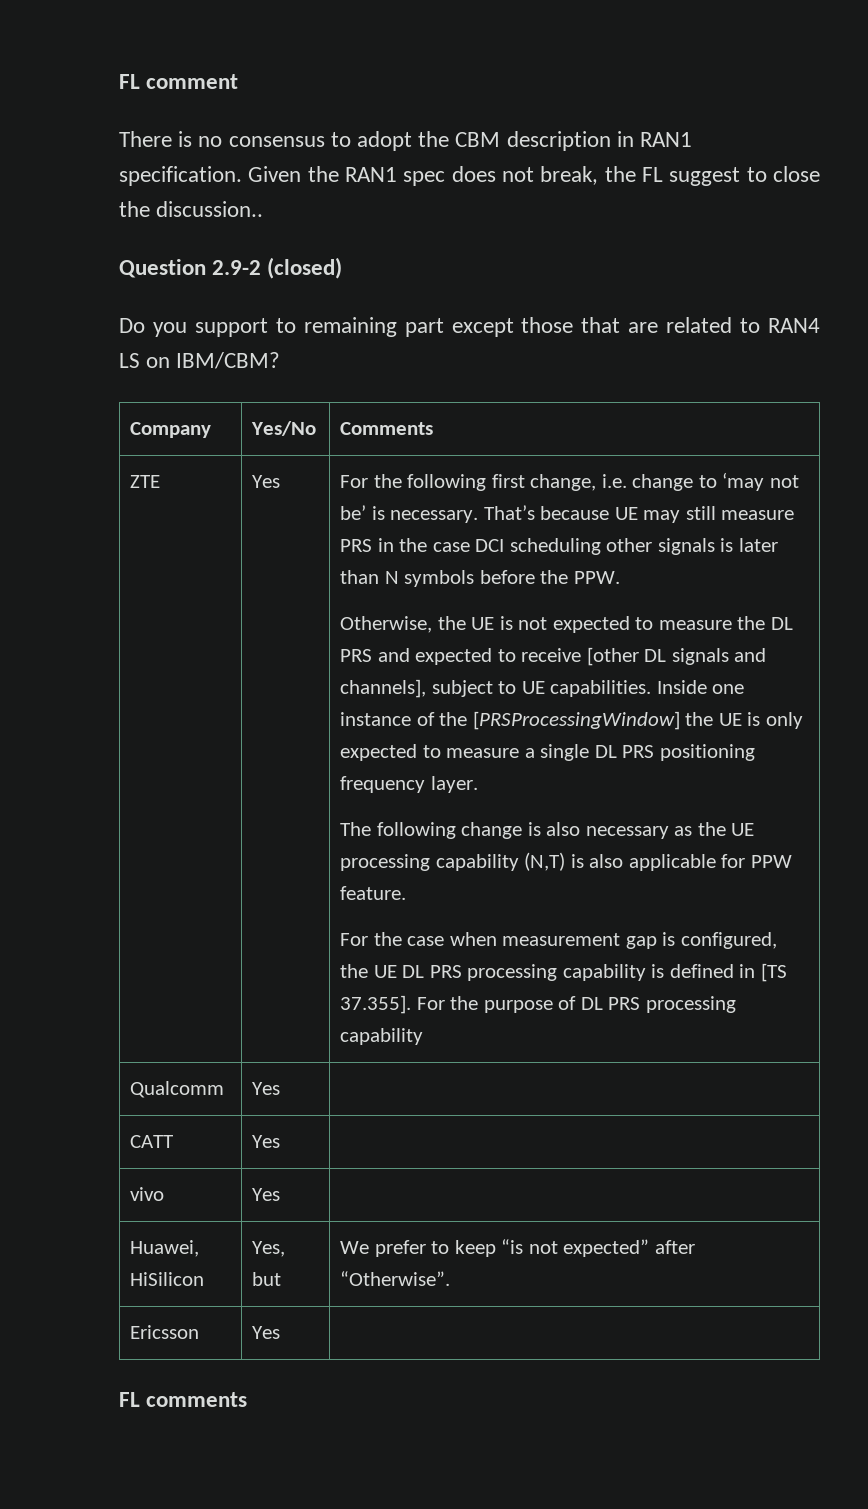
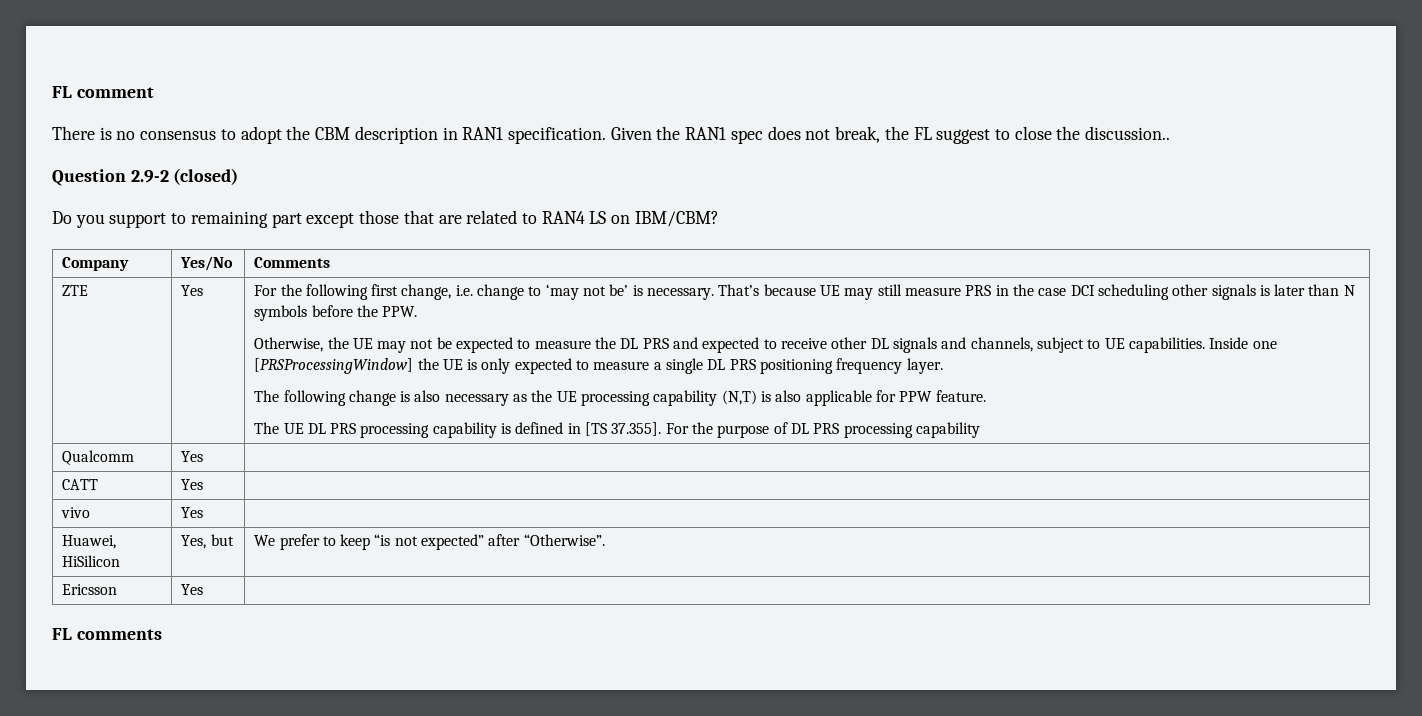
[499,616,548,630] is not -> [377,337,452,353] may not be
[586,647,639,666] [other -> [831,337,868,349] other
[340,679,427,698] channels], -> [970,337,1033,352] channels,
[340,712,468,726] instance of the -> (1277, 345) none
[340,932,777,949] [340,964,369,978] For the case when measurement gap is configured, the -> [254,422,280,434] The

